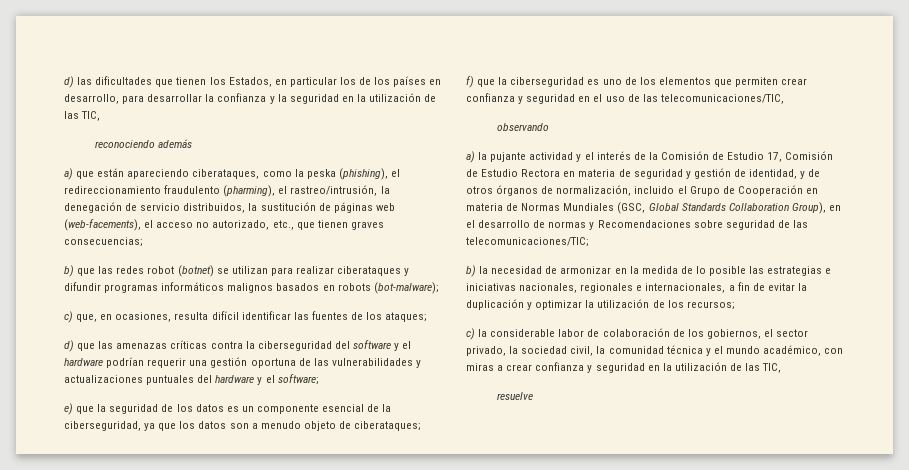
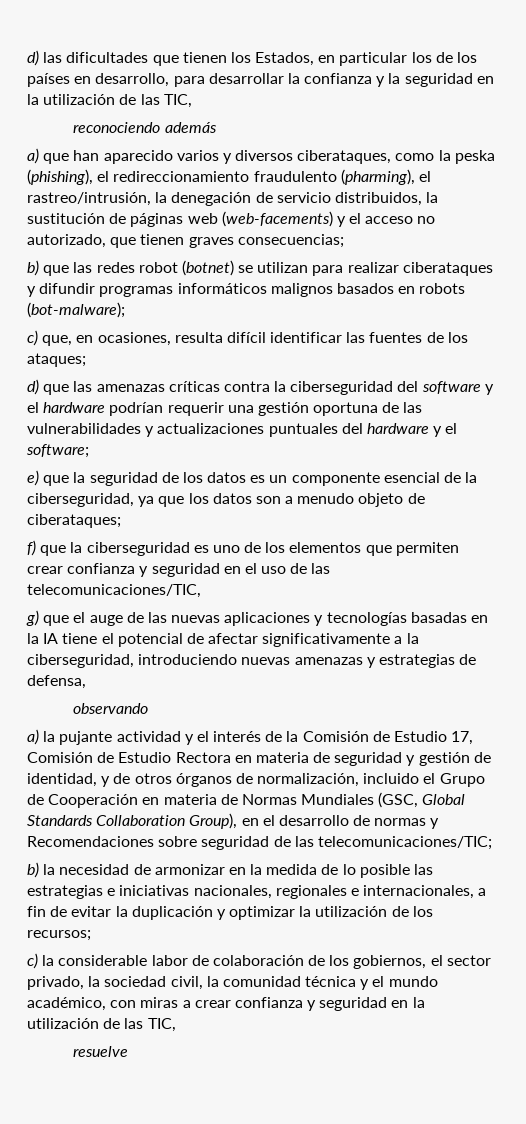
[97,168,190,179] están apareciendo -> [73,150,294,164] han aparecido varios y diversos
[64,219,141,231] (web-facements), -> [221,211,346,227] (web-facements) y
[272,220,294,230] etc., -> (106, 241) none
(784, 99) none -> [26,610,489,626] [27,633,419,647] [27,654,477,668] [27,675,86,689] // g) que el auge de las nuevas aplicaciones y tecnologías basadas en la IA tiene el potencial de afectar significativamente a la ciberseguridad, introduciendo nuevas amenazas y estrategias de defensa,

